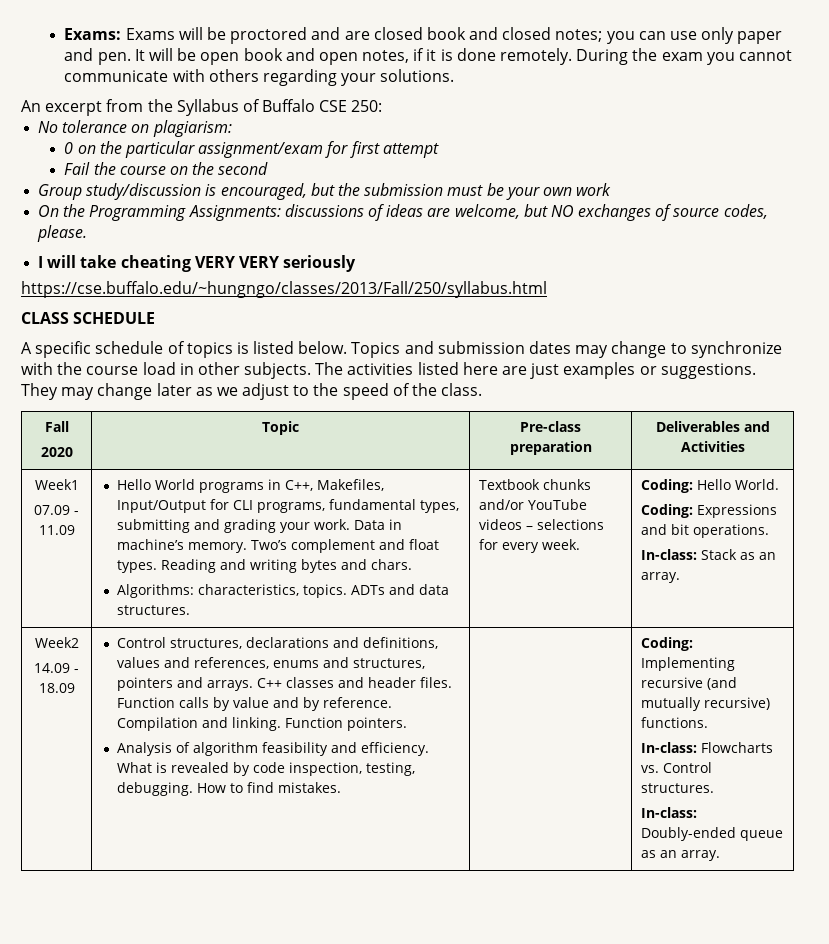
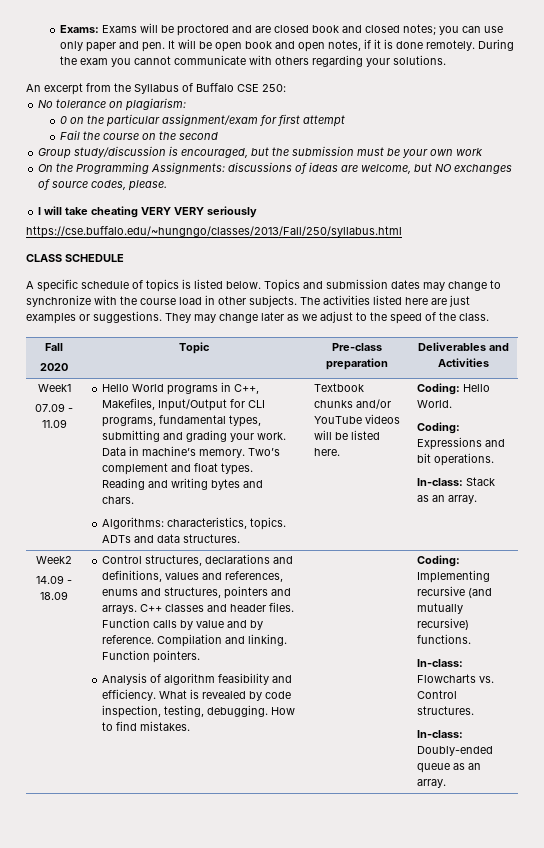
[526,519,605,530] [479,539,581,553] – selections for every week. -> [313,430,380,440] [313,448,340,456] will be listed here.

